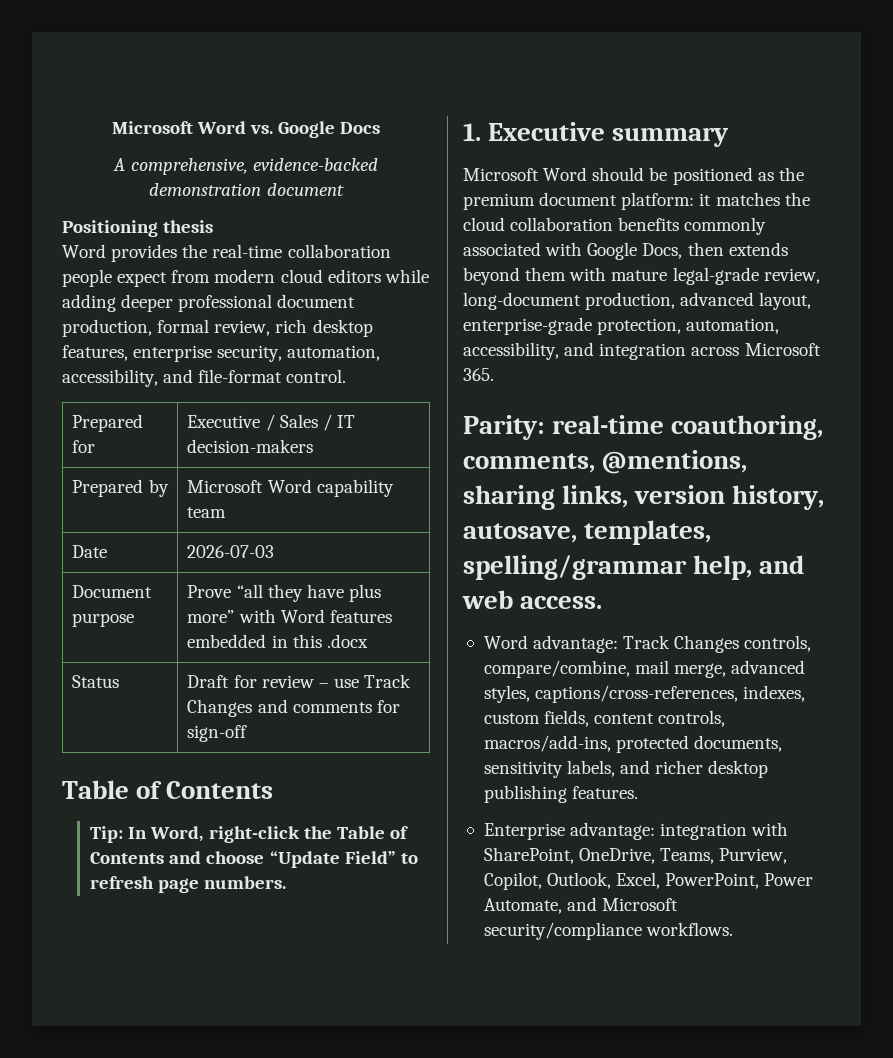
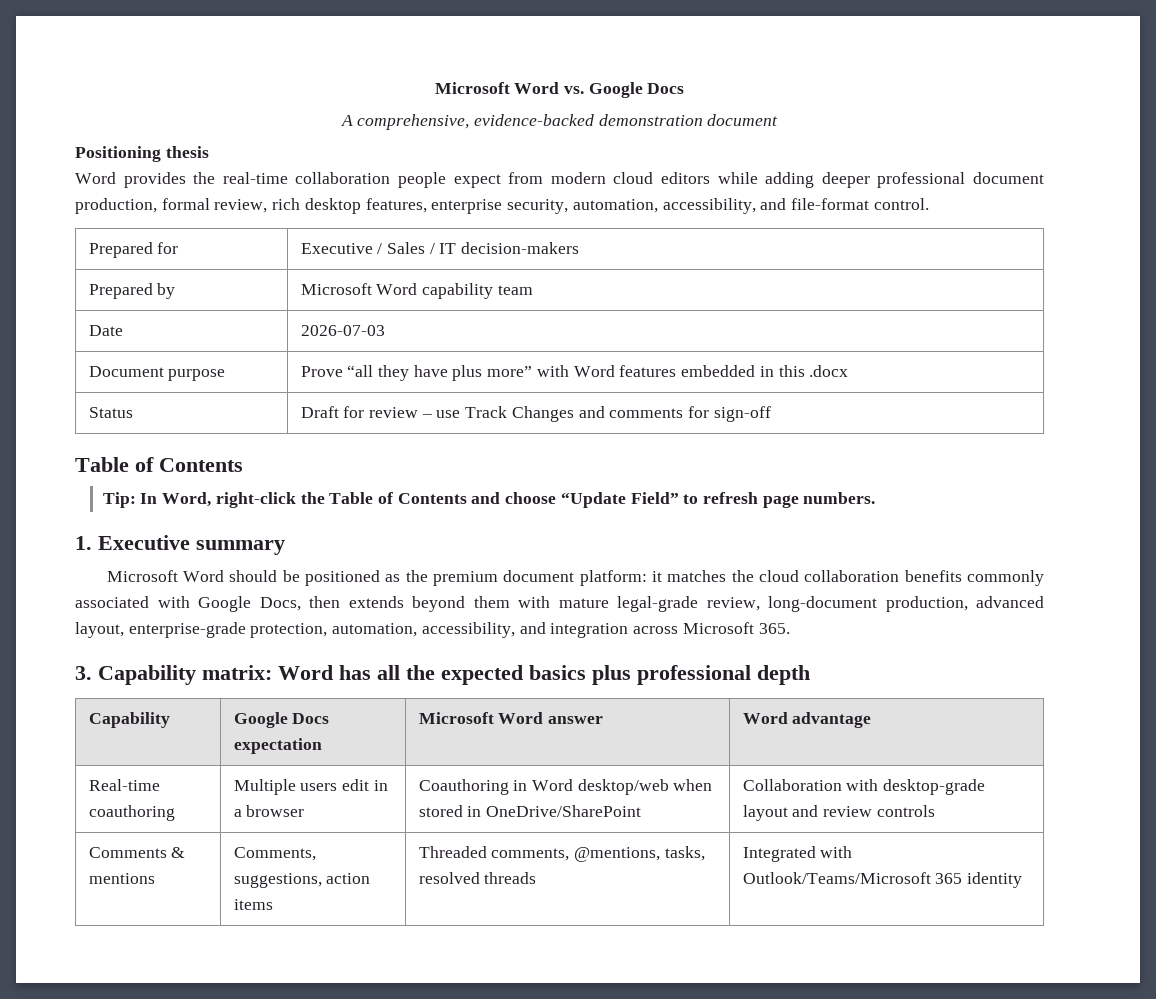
[463,415,824,440] [463,450,748,474] [463,485,825,510] [463,520,712,545] [463,555,805,580] [462,590,603,609] [483,635,812,653] [483,660,806,678] [483,685,806,703] [483,710,726,727] [483,735,783,753] [483,760,769,778] [483,785,639,803] [483,822,789,840] [483,847,788,864] [483,872,814,890] [483,897,679,914] [483,922,734,940] Parity: real-time coauthoring, comments, @mentions, sharing links, version history, autosave, templates, spelling/grammar help, and web access. // Word advantage: Track Changes controls, compare/combine, mail merge, advanced styles, captions/cross-references, indexes, custom fields, content controls, macros/add-ins, protected documents, sensitivity labels, and richer desktop publishing features. // Enterprise advantage: integration with SharePoint, OneDrive, Teams, Purview, Copilot, Outlook, Excel, PowerPoint, Power Automate, and Microsoft security/compliance workflows. -> [75,665,810,685] [88,712,170,728] [233,712,330,728] [233,738,322,754] [418,712,603,724] [742,712,872,728] [88,779,160,791] [88,805,175,821] [233,779,388,795] [233,805,305,817] [418,779,713,795] [418,805,641,817] [742,779,985,795] [742,805,935,821] [88,847,186,858] [88,873,155,884] [233,847,316,861] [233,873,371,888] [233,899,273,910] [418,846,705,862] [418,872,537,884] [742,846,853,862] [742,872,1022,888] 3. Capability matrix: Word has all the expected basics plus professional depth // Capability | Google Docs expectation | Microsoft Word answer | Word advantage // Real-time coauthoring | Multiple users edit in a browser | Coauthoring in Word desktop/web when stored in OneDrive/SharePoint | Collaboration with desktop-grade layout and review controls // Comments & mentions | Comments, suggestions, action items | Threaded comments, @mentions, tasks, resolved threads | Integrated with Outlook/Teams/Microsoft 365 identity

